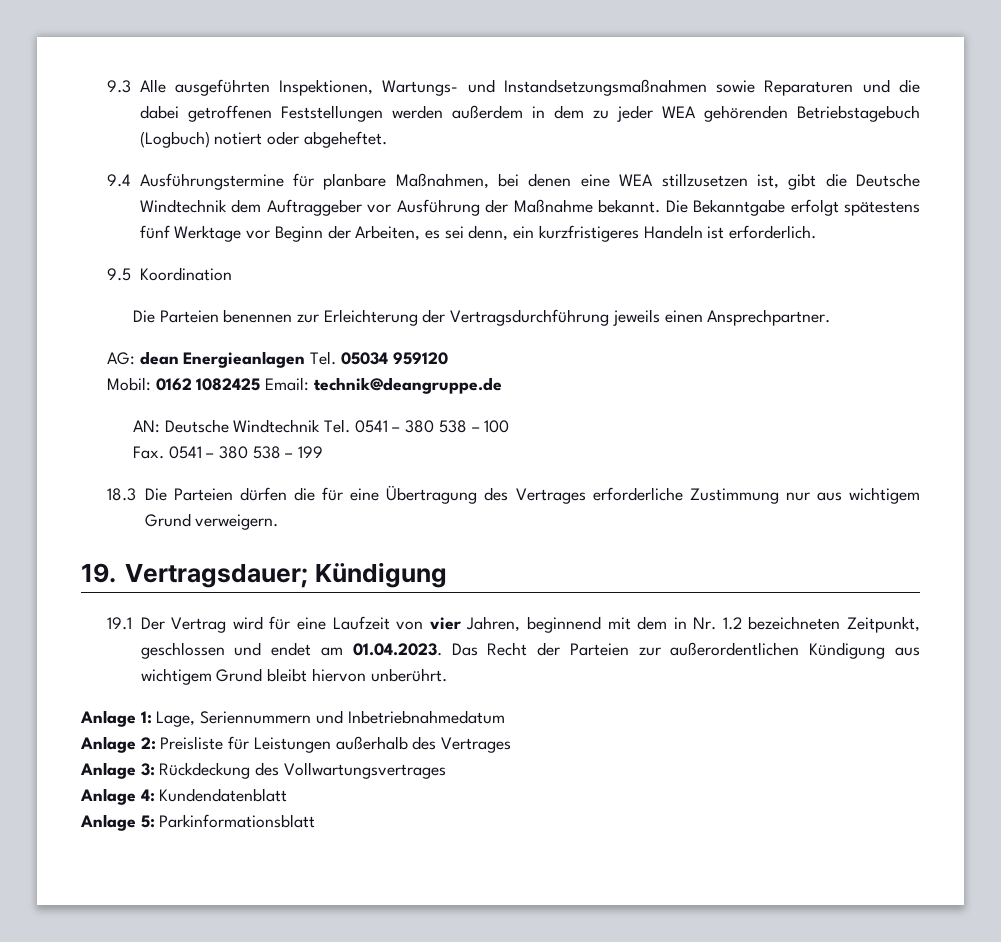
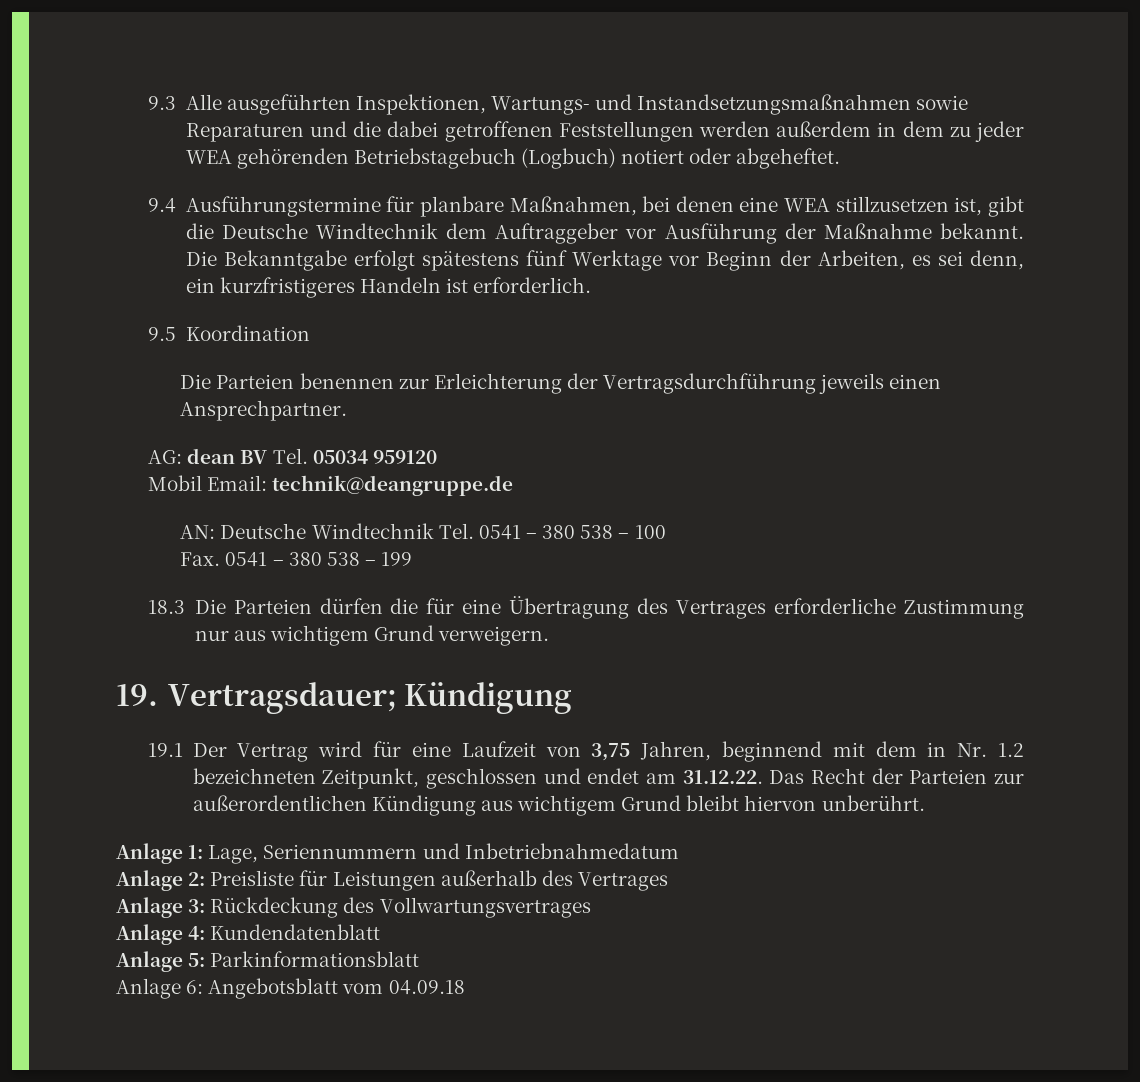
[183,351,306,368] Energieanlagen -> [240,450,268,464] BV
[106,377,261,391] Mobil: 0162 1082425 -> [148,475,203,491] Mobil
[429,617,461,630] vier -> [591,743,631,761] 3,75
[352,643,442,656] 01.04.2023. -> [682,770,763,784] 31.12.22.
(316, 821) none -> [116,978,465,999] // Anlage 6: Angebotsblatt vom 04.09.18

